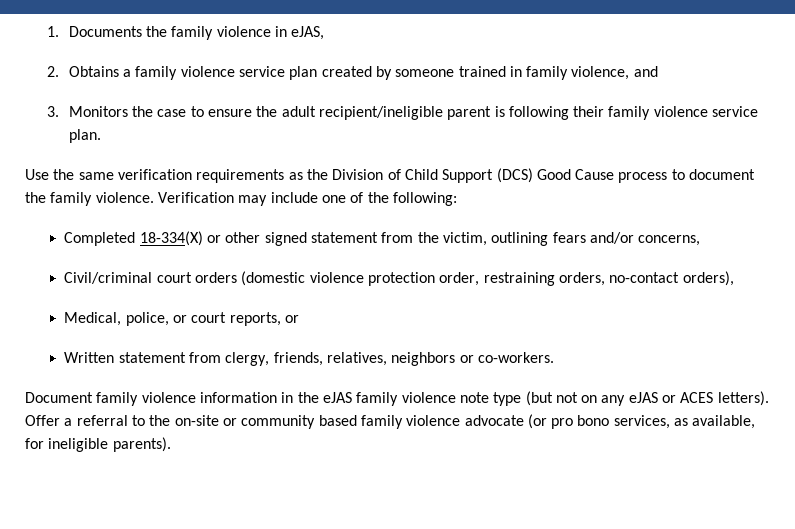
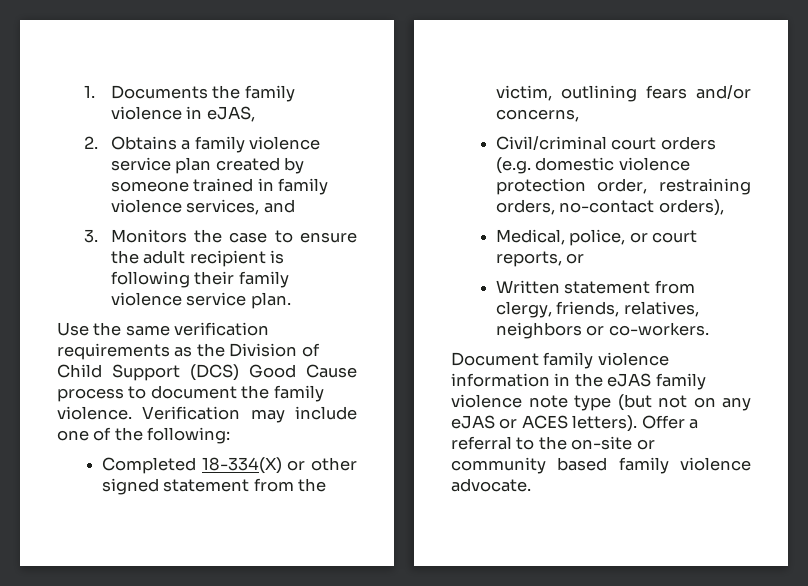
[571,66,630,80] violence, -> [110,199,260,215] violence services,
[318,106,492,120] recipient/ineligible parent -> [189,250,266,267] recipient
[241,271,306,286] (domestic -> [495,157,615,174] (e.g. domestic
[464,414,756,429] [25,437,171,452] advocate (or pro bono services, as available, for ineligible parents). -> [451,478,531,492] advocate.

